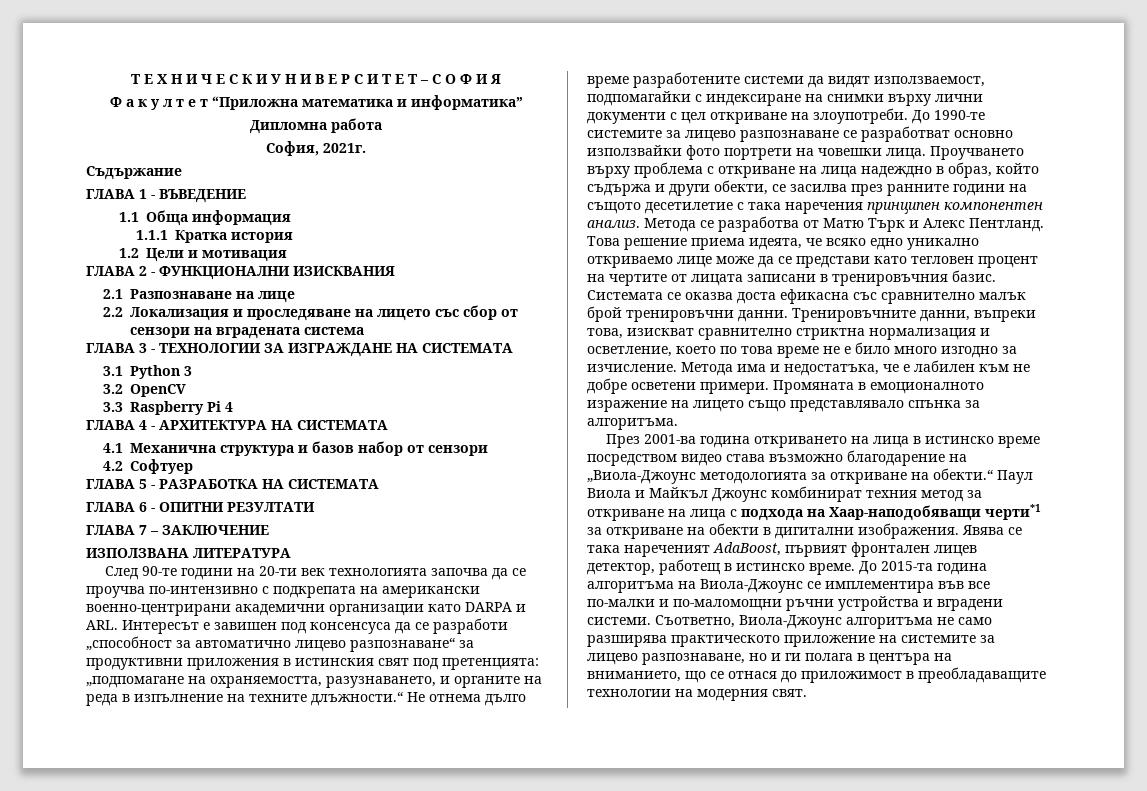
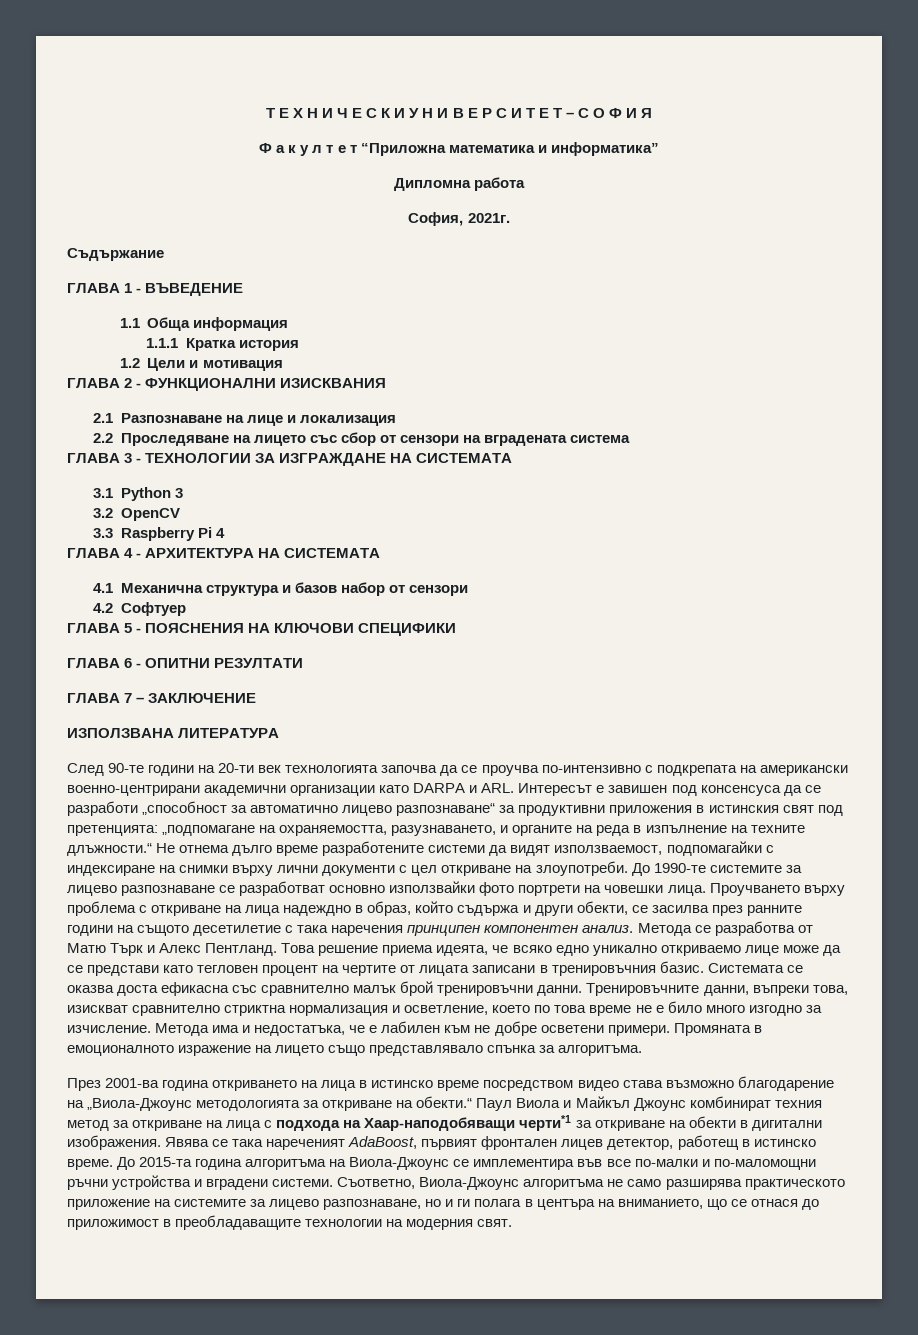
(295, 297) none -> [287,415,397,426] и локализация
[129,307,351,321] Локализация и проследяване -> [120,433,229,446] Проследяване
[159,479,379,489] РАЗРАБОТКА НА СИСТЕМАТА -> [145,623,457,636] ПОЯСНЕНИЯ НА КЛЮЧОВИ СПЕЦИФИКИ

